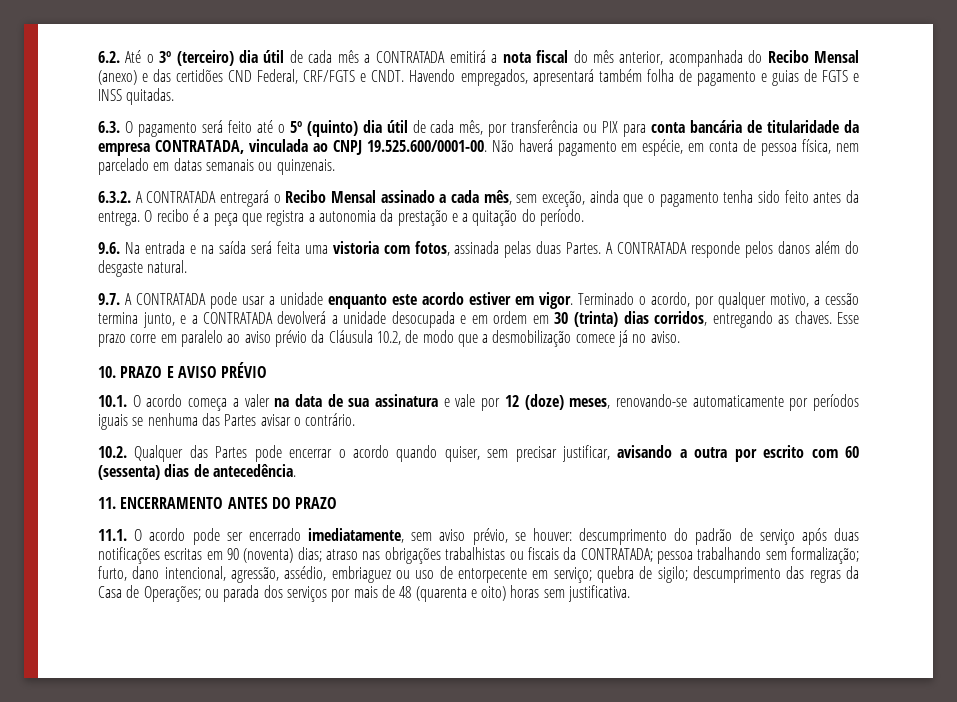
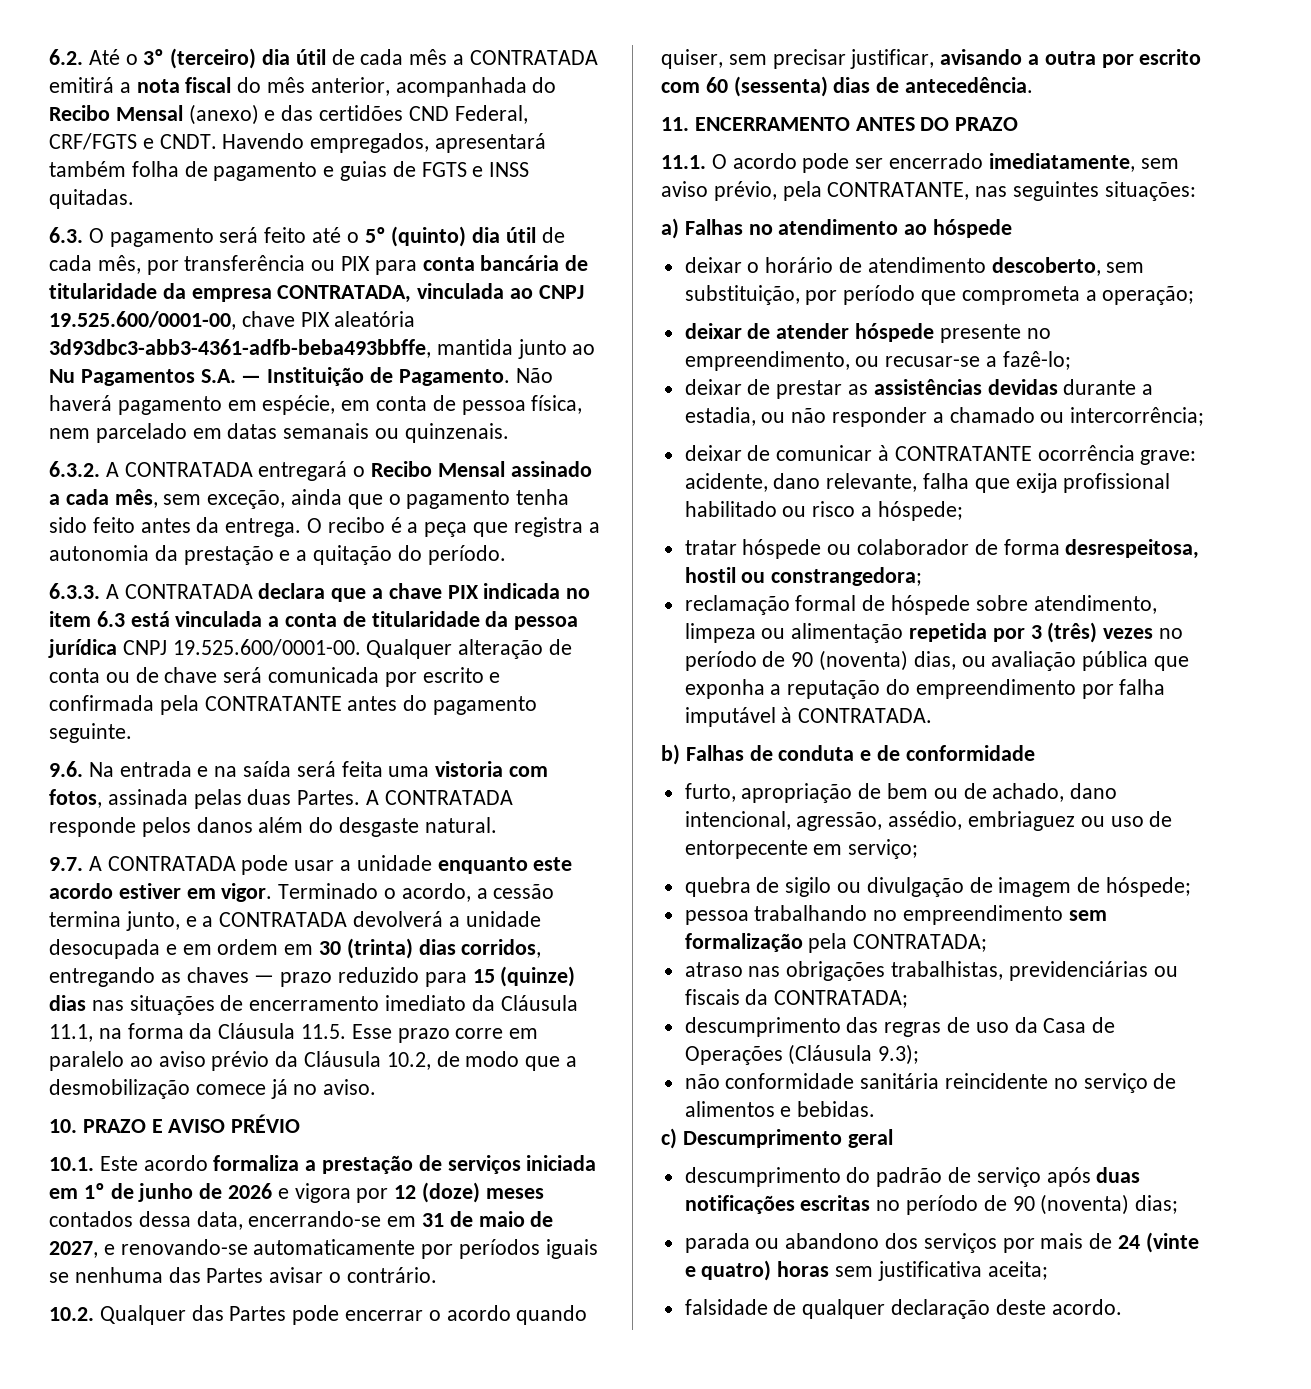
[366,140,487,152] 19.525.600/0001-00. -> [49,311,416,330] [49,339,596,359] [49,367,510,386] 19.525.600/0001-00, chave PIX aleatória 3d93dbc3-abb3-4361-adfb-beba493bbffe, mantida junto ao Nu Pagamentos S.A. — Instituição de Pagamento.
(585, 217) none -> [49,583,591,602] [49,611,579,630] [48,639,573,659] [49,667,501,687] [49,695,538,715] [49,723,132,743] // 6.3.3. A CONTRATADA declara que a chave PIX indicada no item 6.3 está vinculada a conta de titularidade da pessoa jurídica CNPJ 19.525.600/0001-00. Qualquer alteração de conta ou de chave será comunicada por escrito e confirmada pela CONTRATANTE antes do pagamento seguinte.
[694,292,809,309] por qualquer motivo, -> (471, 892) none
[794,311,832,324] chaves. -> [186,966,576,987] [49,995,578,1015] [49,1023,347,1042] chaves — prazo reduzido para 15 (quinze) dias nas situações de encerramento imediato da Cláusula 11.1, na forma da Cláusula 11.5.
[132,394,611,411] O acordo começa a valer na data de sua assinatura e vale por 12 (doze) meses, -> [99,1155,597,1174] [49,1182,544,1203] [49,1211,554,1230] [49,1241,115,1258] Este acordo formaliza a prestação de serviços iniciada em 1º de junho de 2026 e vigora por 12 (doze) meses contados dessa data, encerrando-se em 31 de maio de 2027, e
[514,528,859,545] [98,547,860,564] [98,566,127,581] se houver: descumprimento do padrão de serviço após duas notificações escritas em 90 (noventa) dias; atraso nas obrigações trabalhistas ou fiscais da CONTRATADA; pessoa trabalhando sem formalização; furto, -> [782,181,1196,201] [661,218,1013,239] [684,257,1145,276] [684,285,1195,305] [684,323,1051,343] [684,351,1071,371] [684,379,1154,399] [684,407,1205,427] [684,445,1197,465] [684,473,1171,493] [684,501,963,521] [684,539,1200,559] [684,567,923,586] [684,595,1157,615] [684,622,1184,643] [684,650,1190,671] [684,679,1166,699] [684,707,933,727] [661,744,1035,765] [684,783,1065,803] pela CONTRATANTE, nas seguintes situações: // a) Falhas no atendimento ao hóspede // deixar o horário de atendimento descoberto, sem substituição, por período que comprometa a operação; // deixar de atender hóspede presente no empreendimento, ou recusar-se a fazê-lo; // deixar de prestar as assistências devidas durante a estadia, ou não responder a chamado ou intercorrência; // deixar de comunicar à CONTRATANTE ocorrência grave: acidente, dano relevante, falha que exija profissional habilitado ou risco a hóspede; // tratar hóspede ou colaborador de forma desrespeitosa, hostil ou constrangedora; // reclamação formal de hóspede sobre atendimento, limpeza ou alimentação repetida por 3 (três) vezes no período de 90 (noventa) dias, ou avaliação pública que exponha a reputação do empreendimento por falha imputável à CONTRATADA. // b) Falhas de conduta e de conformidade // furto, apropriação de bem ou de achado,
(592, 575) none -> (919, 849) //
[657,566,688,583] sigilo; -> [785,877,1192,897] [684,905,1107,925] [684,933,988,953] [684,961,1178,981] [684,989,909,1008] sigilo ou divulgação de imagem de hóspede; // pessoa trabalhando no empreendimento sem formalização pela CONTRATADA; // atraso nas obrigações trabalhistas, previdenciárias ou fiscais da CONTRATADA; //
(841, 576) none -> [947,1017,1009,1033] de uso
[143,585,260,602] Operações; ou parada -> [684,1044,920,1065] [684,1073,1177,1093] [684,1101,876,1117] [661,1128,893,1149] [684,1167,1141,1187] [684,1194,1179,1215] [684,1233,880,1253] Operações (Cláusula 9.3); // não conformidade sanitária reincidente no serviço de alimentos e bebidas. // c) Descumprimento geral // descumprimento do padrão de serviço após duas notificações escritas no período de 90 (noventa) dias; // parada ou abandono
[399,585,631,602] 48 (quarenta e oito) horas sem justificativa. -> [1118,1232,1199,1253] [684,1260,1048,1281] [684,1299,1122,1319] 24 (vinte e quatro) horas sem justificativa aceita; // falsidade de qualquer declaração deste acordo.

